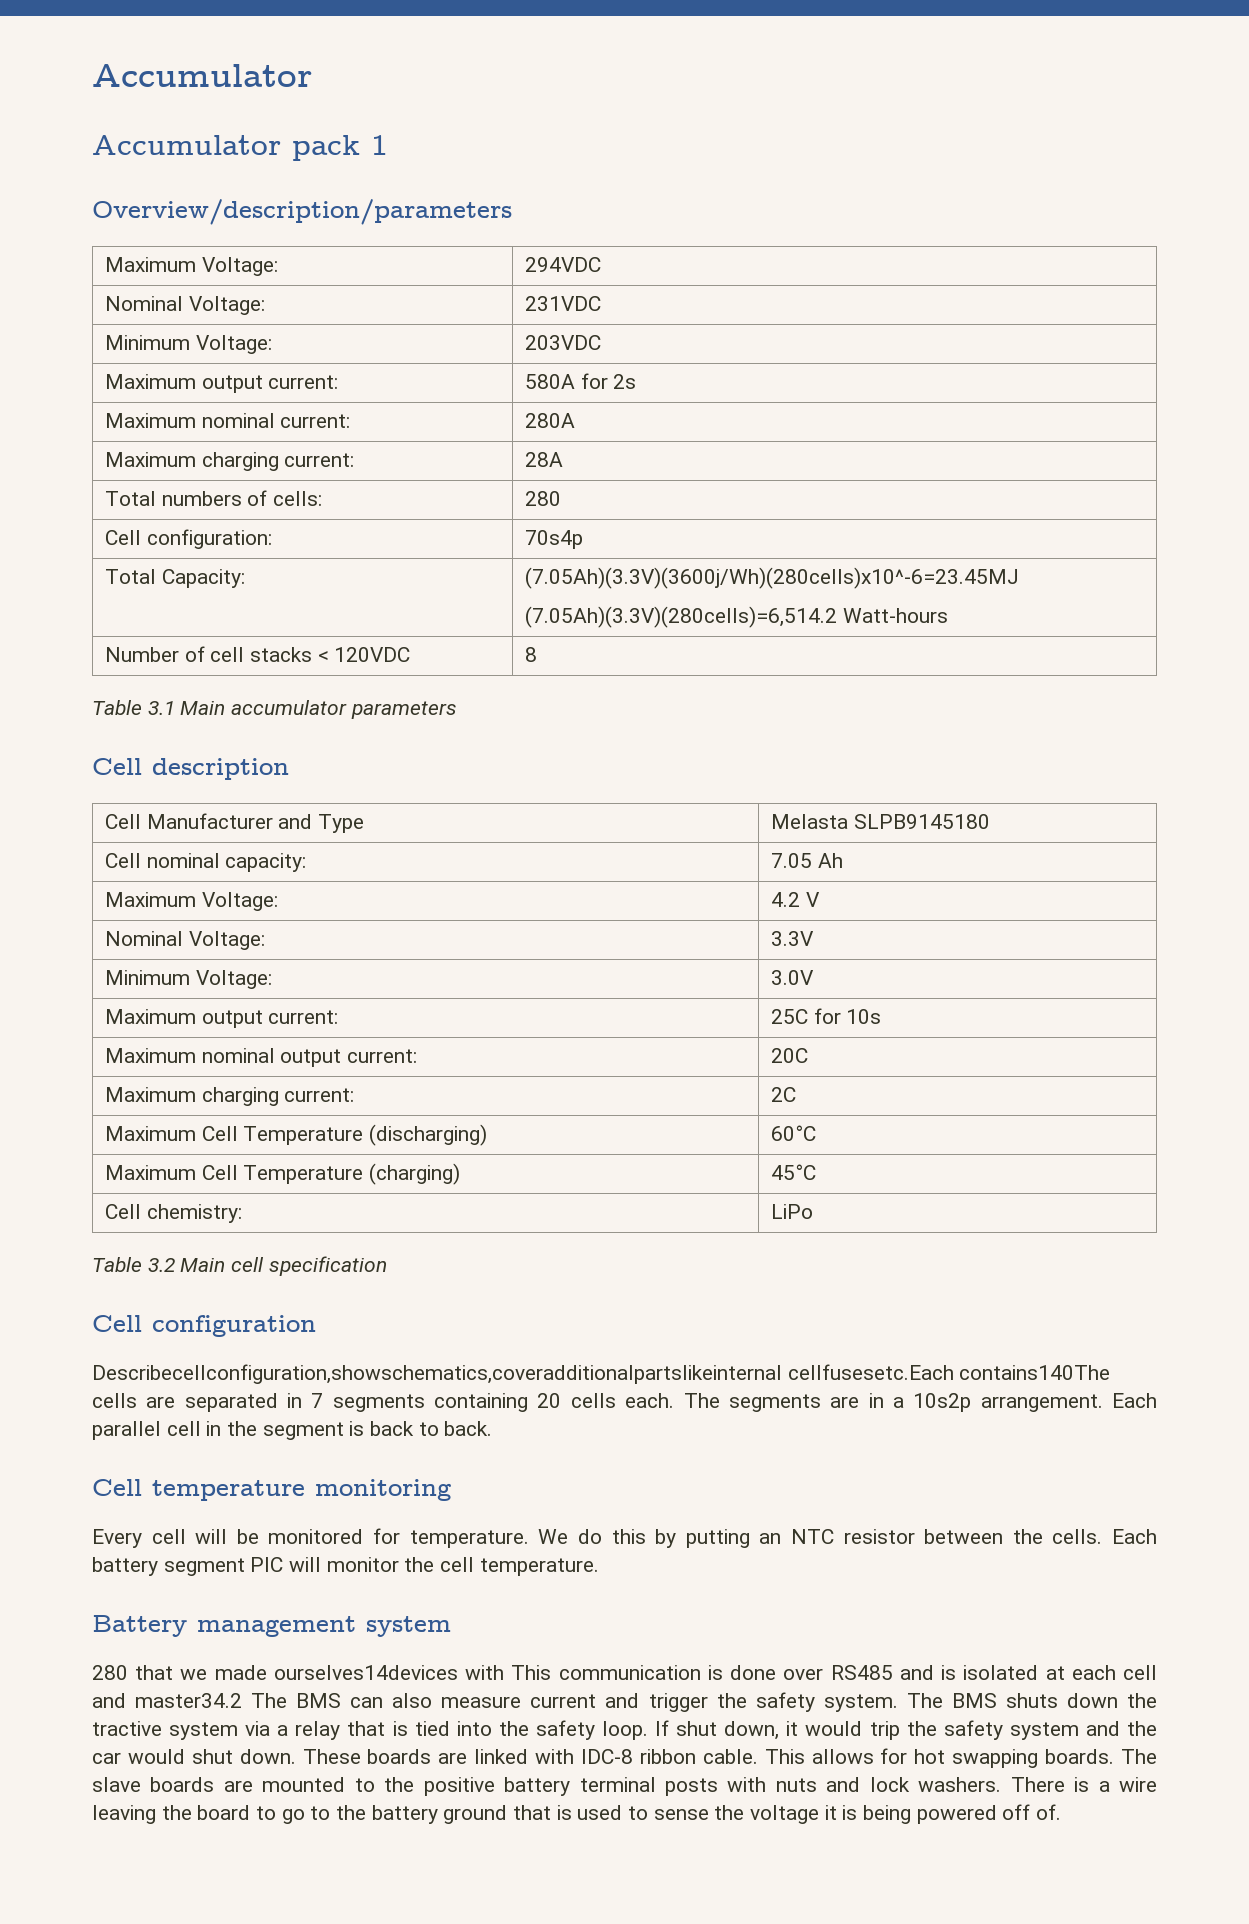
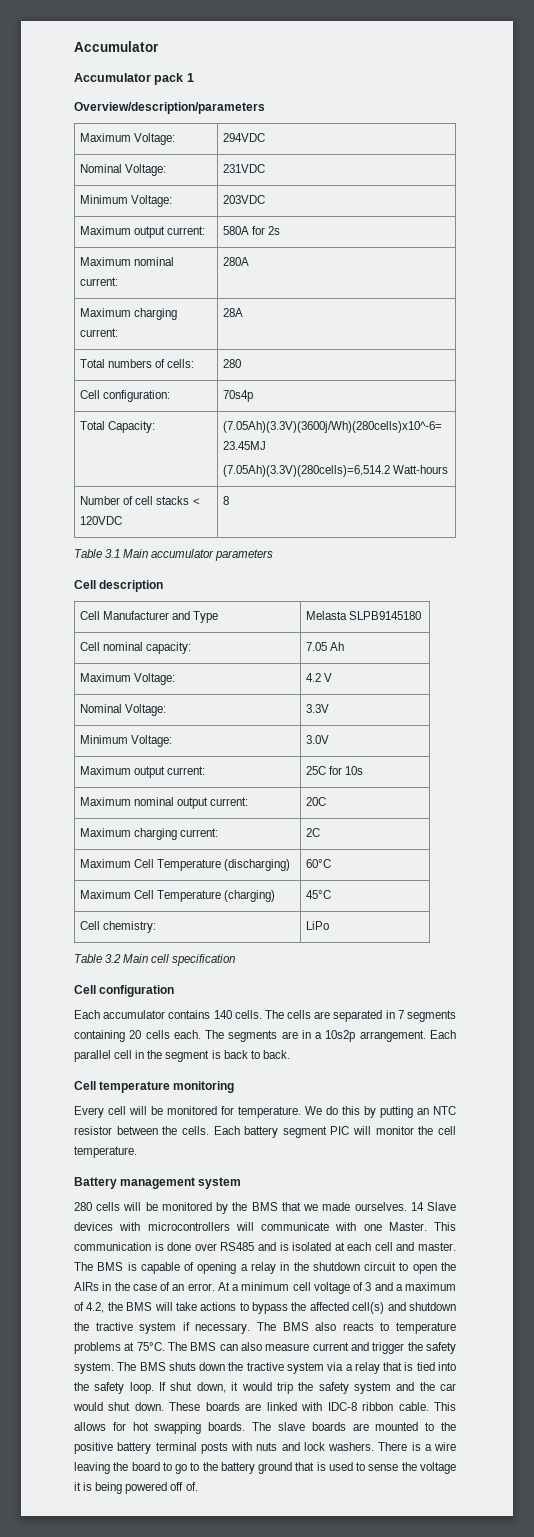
[92,1364,1111,1384] Describecellconfiguration,showschematics,coveradditionalpartslikeinternal cellfusesetc.Each contains140The -> [74,1010,284,1019] Each accumulator contains 140 cells. The
[135,1665,505,1680] that we made ourselves14devices with -> [96,1202,456,1214] [74,1222,427,1231] cells will be monitored by the BMS that we made ourselves. 14 Slave devices with microcontrollers will communicate with one Master.
[135,1693,243,1708] master34.2 -> [417,1242,456,1251] [74,1262,456,1274] [74,1282,456,1294] [74,1302,456,1314] [74,1322,456,1334] [74,1342,165,1354] master. The BMS is capable of opening a relay in the shutdown circuit to open the AIRs in the case of an error. At a minimum cell voltage of 3 and a maximum of 4.2, the BMS will take actions to bypass the affected cell(s) and shutdown the tractive system if necessary. The BMS also reacts to temperature problems at 75°C.

